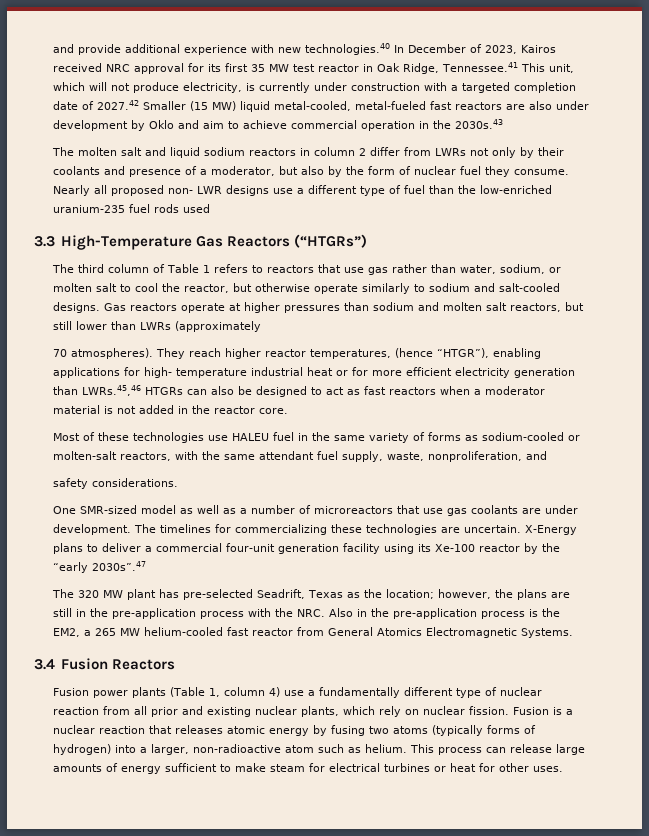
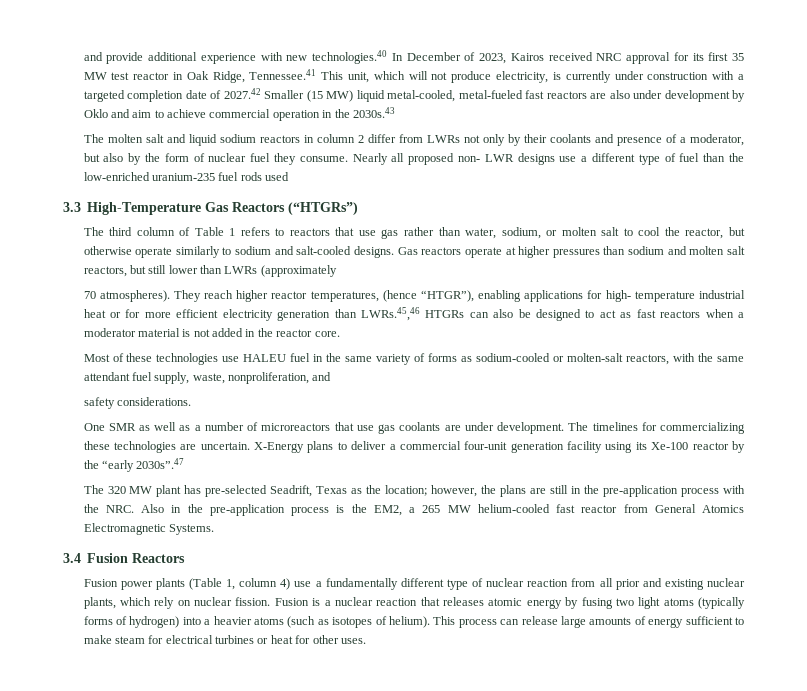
[79,505,176,514] SMR-sized model -> [108,423,136,431] SMR
(389, 730) none -> [638,597,661,609] light
[150,744,407,755] larger, non-radioactive atom such as helium. -> [213,616,430,628] heavier atoms (such as isotopes of helium).

